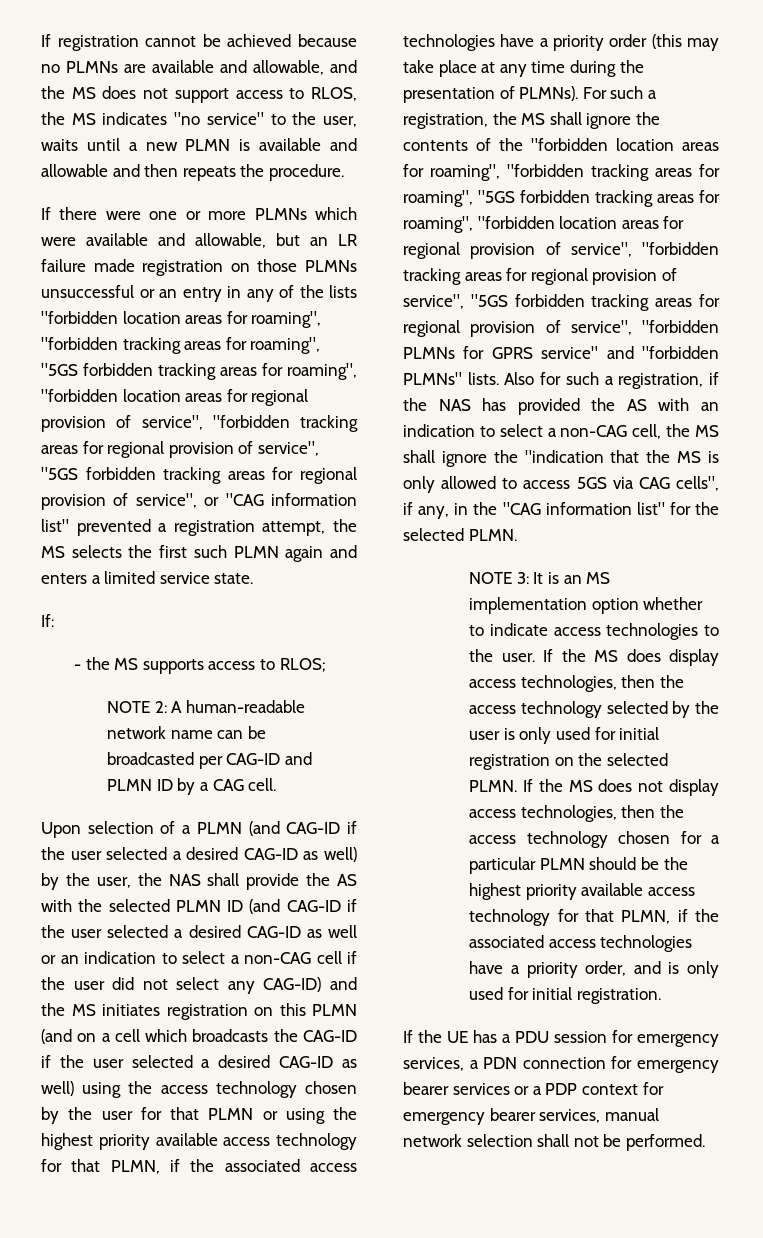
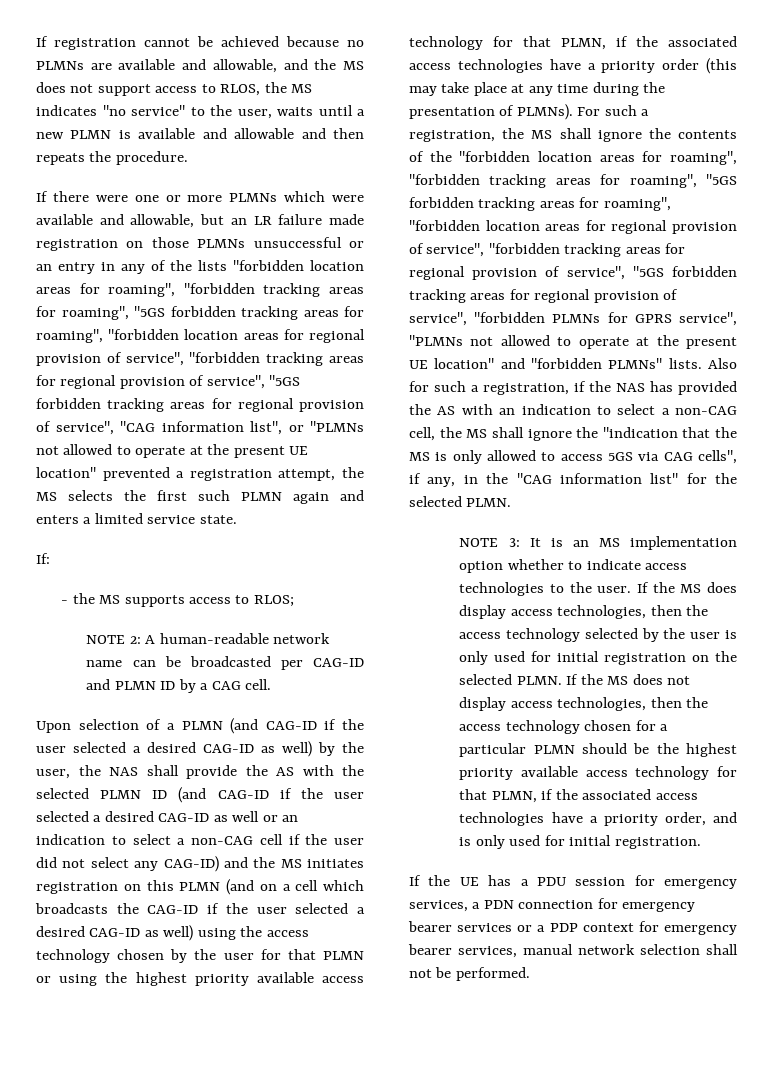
[204,493,357,506] [41,519,69,532] or "CAG information list" -> [120,421,364,435] [36,444,309,458] [36,467,96,478] "CAG information list", or "PLMNs not allowed to operate at the present UE location"
[541,346,599,359] service" -> [679,312,737,326] [409,335,737,349] [409,358,495,369] service", "PLMNs not allowed to operate at the present UE location"

